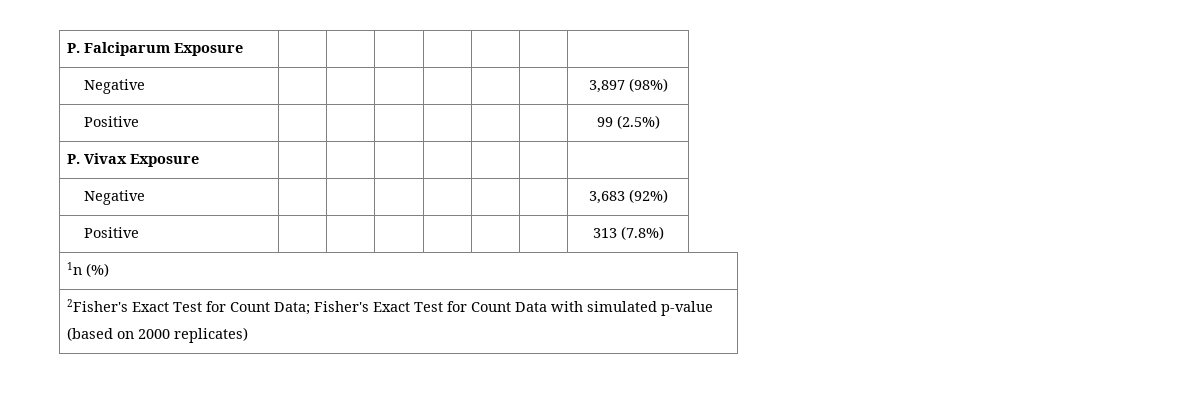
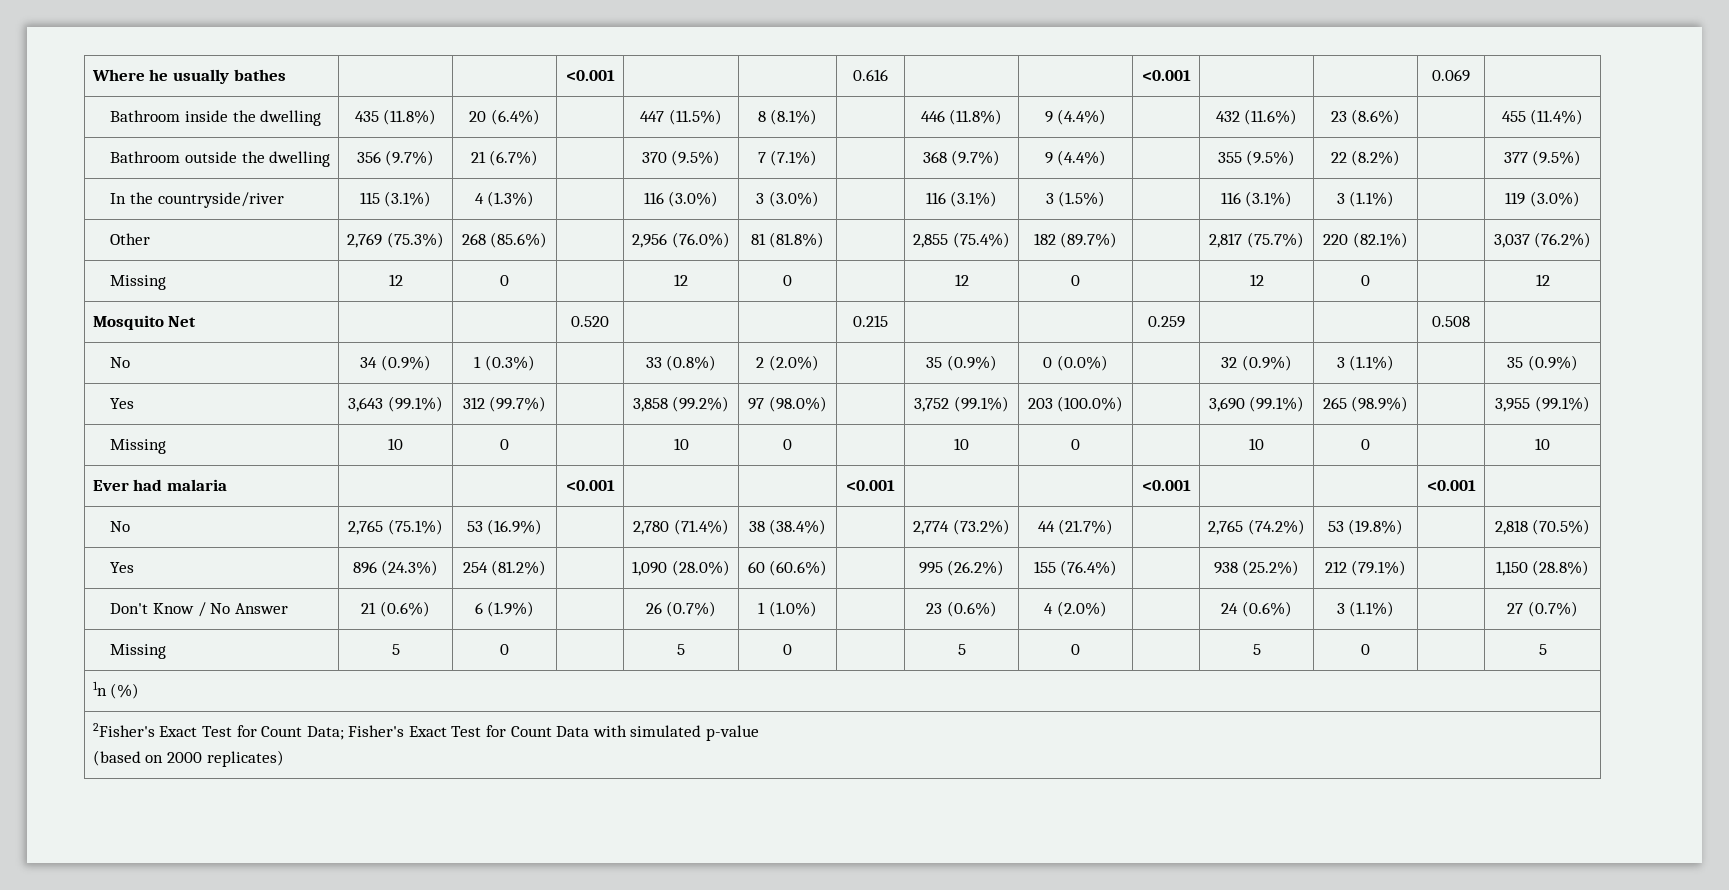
[67,42,244,56] [83,79,145,94] [588,78,668,93] [83,116,139,127] [596,115,660,129] [67,153,200,167] [83,190,145,205] [588,189,668,204] [83,227,139,238] [592,226,664,240] P. Falciparum Exposure | | | | | | | // Negative | | | | | | | 3,897 (98%) // Positive | | | | | | | 99 (2.5%) // P. Vivax Exposure | | | | | | | // Negative | | | | | | | 3,683 (92%) // Positive | | | | | | | 313 (7.8%) -> [91,69,286,84] [565,70,615,81] [853,69,888,81] [1141,70,1191,81] [1432,69,1470,82] [110,110,322,126] [354,109,437,125] [469,109,540,125] [640,109,722,125] [757,109,818,125] [920,109,1003,125] [1044,109,1107,125] [1215,109,1298,125] [1330,109,1401,125] [1501,109,1584,125] [110,151,331,167] [356,150,435,166] [470,150,539,166] [641,150,721,166] [757,150,818,166] [922,150,1001,166] [1044,150,1107,166] [1217,150,1296,166] [1330,150,1401,166] [1503,150,1582,166] [110,192,284,208] [359,191,432,207] [474,191,535,207] [643,191,719,207] [756,191,819,207] [925,191,998,207] [1045,191,1106,207] [1220,191,1293,207] [1336,191,1395,207] [1505,191,1580,207] [110,233,151,245] [347,232,444,248] [461,232,548,248] [632,232,730,248] [750,232,825,248] [913,232,1010,248] [1033,232,1118,248] [1209,232,1304,248] [1323,232,1408,248] [1493,232,1592,248] [110,275,167,290] [388,274,403,286] [500,275,509,286] [674,274,688,286] [783,275,792,286] [954,274,969,286] [1071,275,1080,286] [1249,274,1264,286] [1361,275,1370,286] [1535,274,1550,286] [92,315,197,330] [571,316,609,327] [853,315,888,327] [1147,316,1185,328] [1432,316,1470,327] [110,357,131,368] [360,355,431,371] [474,355,535,371] [645,355,717,371] [756,355,819,371] [926,355,997,371] [1043,355,1108,371] [1221,355,1292,371] [1336,355,1395,371] [1507,355,1578,371] [110,398,135,409] [348,396,443,412] [462,396,547,412] [632,396,730,412] [748,396,827,412] [914,396,1009,412] [1027,396,1124,412] [1208,396,1305,412] [1322,396,1409,412] [1495,396,1590,412] [110,439,167,454] [388,438,403,450] [500,439,509,450] [673,438,689,450] [783,439,792,450] [954,438,969,450] [1071,439,1080,450] [1249,438,1264,450] [1361,439,1370,450] [1535,438,1550,450] [92,479,227,491] [565,480,615,491] [846,480,895,491] [1141,480,1191,491] [1426,480,1476,491] [110,521,131,532] [348,519,443,535] [466,519,543,535] [633,519,729,535] [748,519,827,535] [913,519,1010,535] [1037,519,1114,535] [1208,519,1305,535] [1327,519,1404,535] [1494,519,1591,535] [110,562,135,573] [352,560,439,576] [462,560,547,576] [632,560,730,576] [747,560,828,576] [918,560,1005,576] [1033,560,1118,576] [1213,560,1300,576] [1324,560,1407,576] [1495,560,1590,576] [110,602,288,617] [361,601,430,617] [474,601,535,617] [645,601,717,617] [758,601,817,617] [926,601,997,617] [1044,601,1107,617] [1221,601,1292,617] [1336,601,1395,617] [1507,601,1578,617] [110,644,167,659] [391,644,400,655] [500,644,509,655] [677,644,685,655] [783,644,792,655] [957,644,966,655] [1071,644,1080,655] [1252,644,1261,655] [1361,644,1370,655] [1538,644,1547,655] Where he usually bathes | | | <0.001 | | | 0.616 | | | <0.001 | | | 0.069 | // Bathroom inside the dwelling | 435 (11.8%) | 20 (6.4%) | | 447 (11.5%) | 8 (8.1%) | | 446 (11.8%) | 9 (4.4%) | | 432 (11.6%) | 23 (8.6%) | | 455 (11.4%) // Bathroom outside the dwelling | 356 (9.7%) | 21 (6.7%) | | 370 (9.5%) | 7 (7.1%) | | 368 (9.7%) | 9 (4.4%) | | 355 (9.5%) | 22 (8.2%) | | 377 (9.5%) // In the countryside/river | 115 (3.1%) | 4 (1.3%) | | 116 (3.0%) | 3 (3.0%) | | 116 (3.1%) | 3 (1.5%) | | 116 (3.1%) | 3 (1.1%) | | 119 (3.0%) // Other | 2,769 (75.3%) | 268 (85.6%) | | 2,956 (76.0%) | 81 (81.8%) | | 2,855 (75.4%) | 182 (89.7%) | | 2,817 (75.7%) | 220 (82.1%) | | 3,037 (76.2%) // Missing | 12 | 0 | | 12 | 0 | | 12 | 0 | | 12 | 0 | | 12 // Mosquito Net | | | 0.520 | | | 0.215 | | | 0.259 | | | 0.508 | // No | 34 (0.9%) | 1 (0.3%) | | 33 (0.8%) | 2 (2.0%) | | 35 (0.9%) | 0 (0.0%) | | 32 (0.9%) | 3 (1.1%) | | 35 (0.9%) // Yes | 3,643 (99.1%) | 312 (99.7%) | | 3,858 (99.2%) | 97 (98.0%) | | 3,752 (99.1%) | 203 (100.0%) | | 3,690 (99.1%) | 265 (98.9%) | | 3,955 (99.1%) // Missing | 10 | 0 | | 10 | 0 | | 10 | 0 | | 10 | 0 | | 10 // Ever had malaria | | | <0.001 | | | <0.001 | | | <0.001 | | | <0.001 | // No | 2,765 (75.1%) | 53 (16.9%) | | 2,780 (71.4%) | 38 (38.4%) | | 2,774 (73.2%) | 44 (21.7%) | | 2,765 (74.2%) | 53 (19.8%) | | 2,818 (70.5%) // Yes | 896 (24.3%) | 254 (81.2%) | | 1,090 (28.0%) | 60 (60.6%) | | 995 (26.2%) | 155 (76.4%) | | 938 (25.2%) | 212 (79.1%) | | 1,150 (28.8%) // Don't Know / No Answer | 21 (0.6%) | 6 (1.9%) | | 26 (0.7%) | 1 (1.0%) | | 23 (0.6%) | 4 (2.0%) | | 24 (0.6%) | 3 (1.1%) | | 27 (0.7%) // Missing | 5 | 0 | | 5 | 0 | | 5 | 0 | | 5 | 0 | | 5

